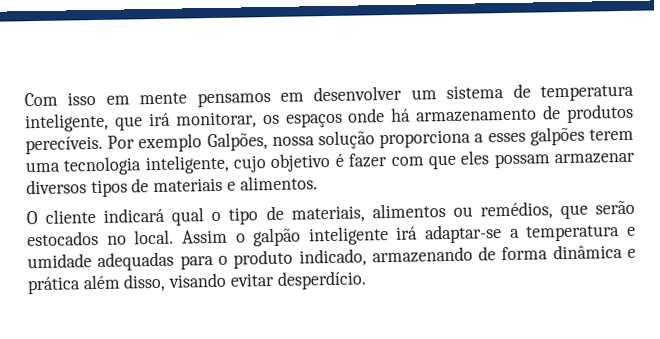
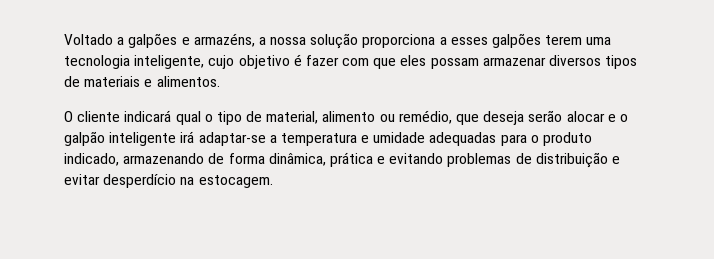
[24,83,634,108] [25,103,634,133] [25,132,268,155] Com isso em mente pensamos em desenvolver um sistema de temperatura inteligente, que irá monitorar, os espaços onde há armazenamento de produtos perecíveis. Por exemplo Galpões, -> [64,33,266,48] Voltado a galpões e armazéns, a
[290,200,635,223] [27,229,228,247] materiais, alimentos ou remédios, que serão estocados no local. Assim -> [266,110,616,125] material, alimento ou remédio, que deseja serão alocar e
[552,244,636,260] [27,270,367,295] dinâmica e prática além disso, visando evitar desperdício. -> [268,152,621,168] [64,174,273,188] dinâmica, prática e evitando problemas de distribuição e evitar desperdício na estocagem.

